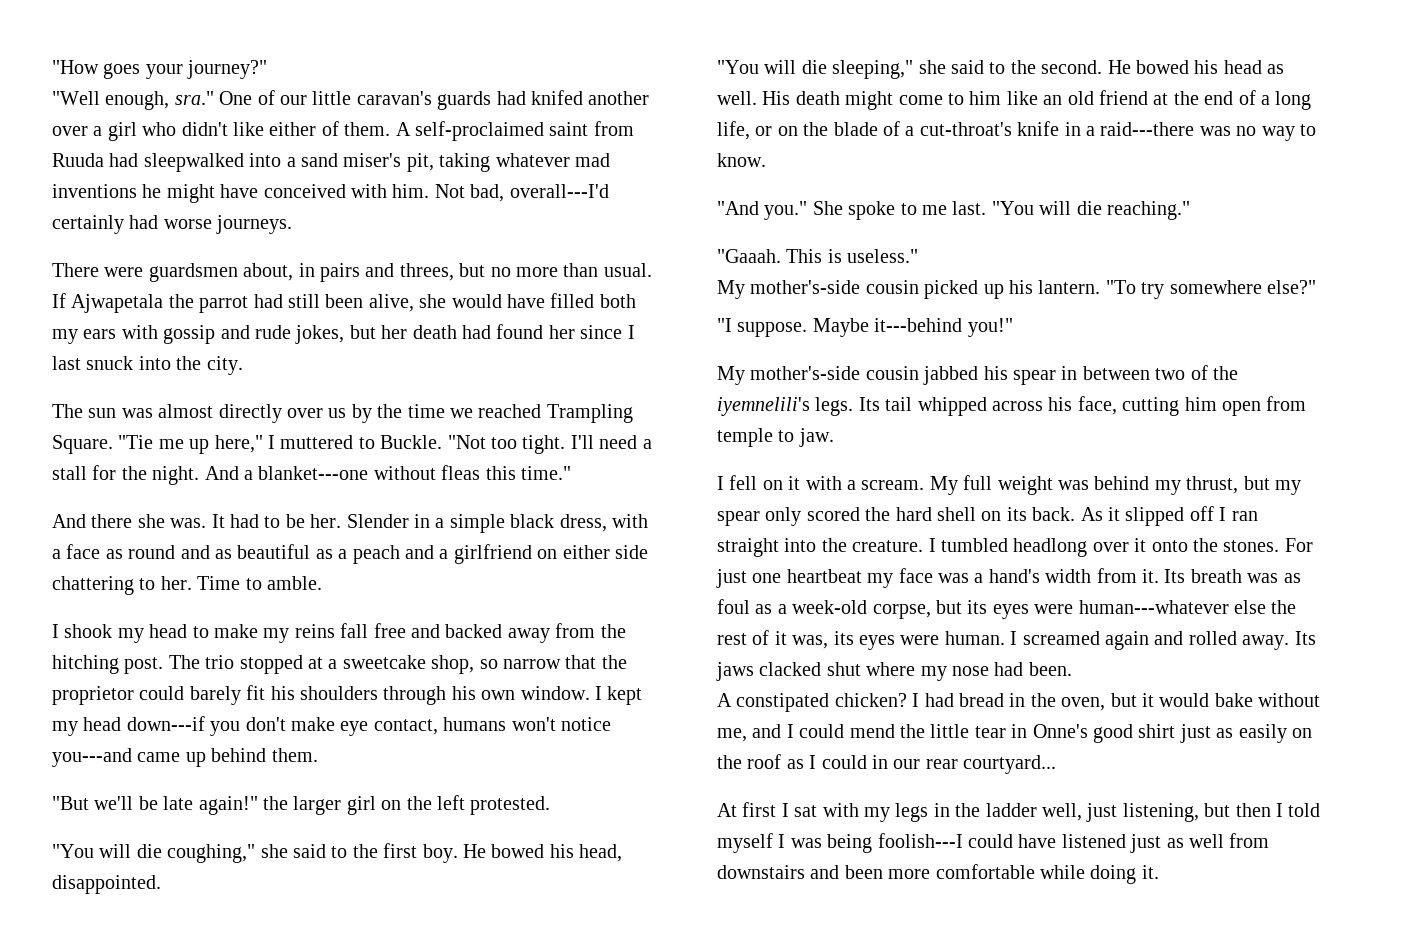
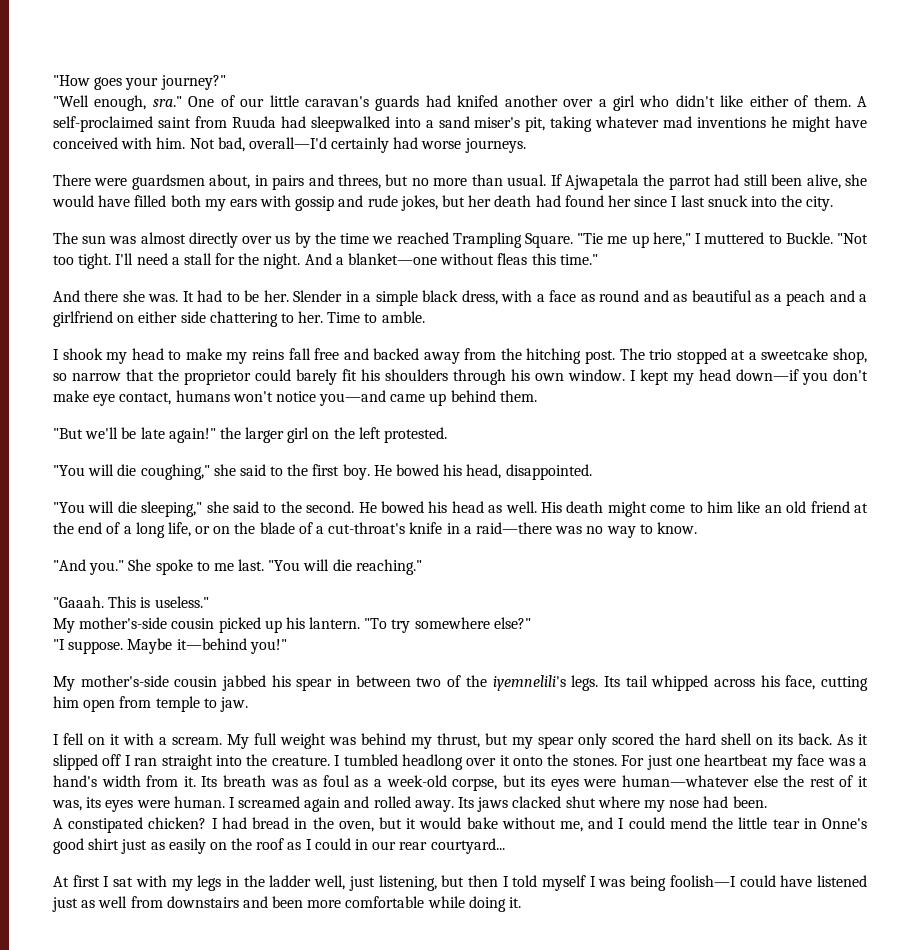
[509,184,609,198] overall---I'd -> [248,137,327,149] overall—I'd
[258,466,369,480] blanket---one -> [348,253,438,265] blanket—one
[126,716,205,731] down---if -> [736,369,799,381] down—if
[52,748,132,767] you---and -> [319,390,387,406] you—and
[1100,122,1195,136] raid---there -> [475,522,552,534] raid—there
[874,318,963,332] it---behind -> [176,638,247,650] it—behind
[1078,600,1229,614] human---whatever -> [622,775,750,787] human—whatever
[877,833,963,848] foolish---I -> [669,875,736,887] foolish—I

